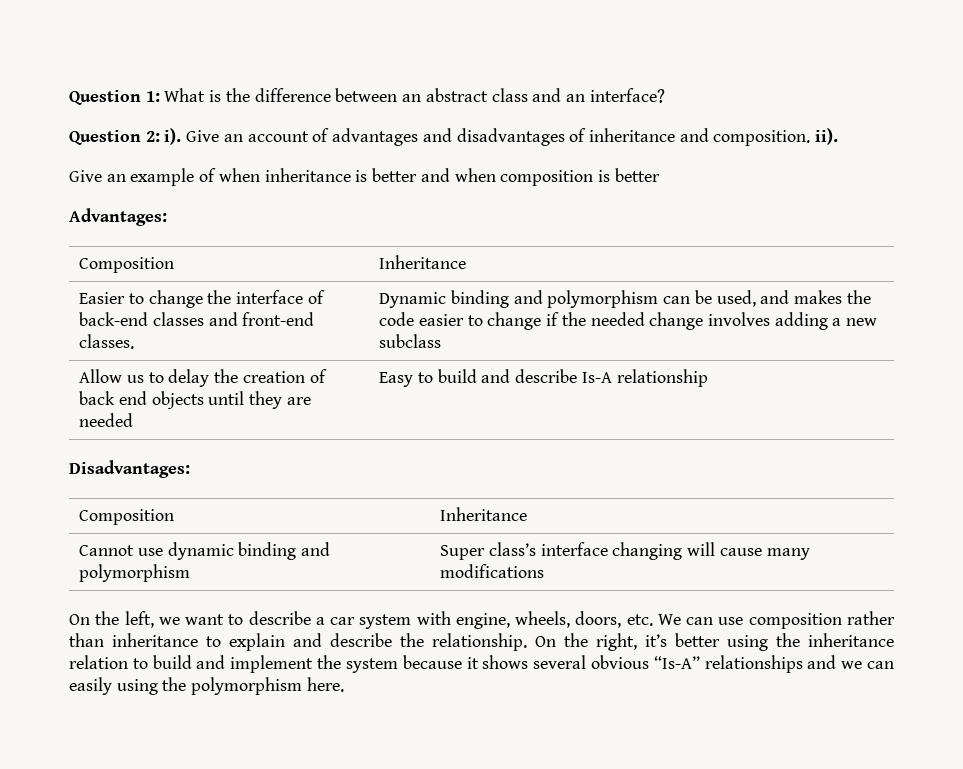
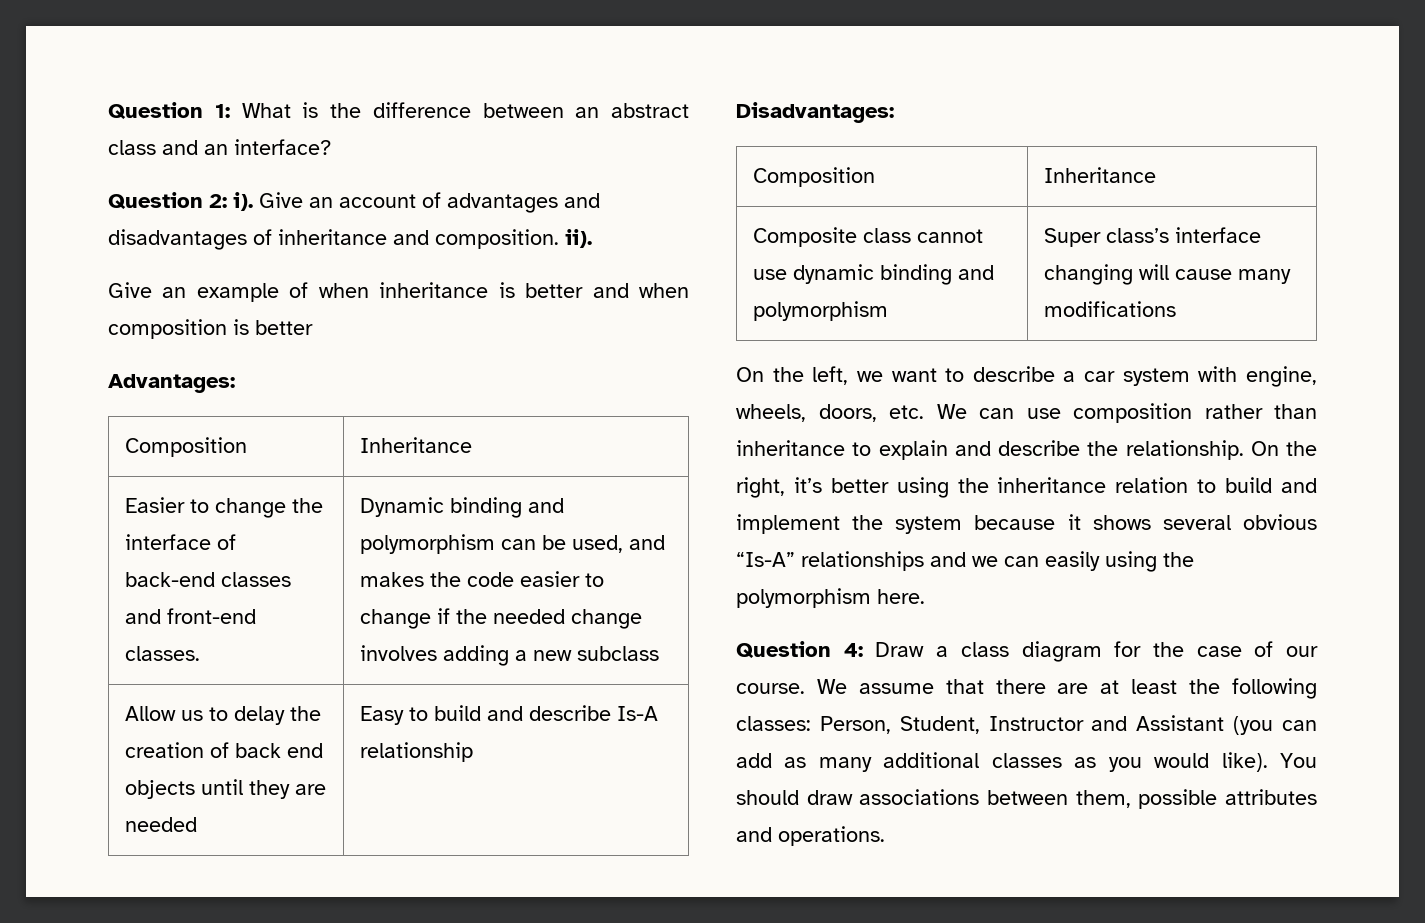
[79,545,135,556] Cannot -> [753,227,984,247] Composite class cannot
(344, 684) none -> [736,641,1318,662] [736,678,1317,699] [736,715,1317,735] [736,752,1317,772] [736,789,1317,809] [736,826,885,846] // Question 4: Draw a class diagram for the case of our course. We assume that there are at least the following classes: Person, Student, Instructor and Assistant (you can add as many additional classes as you would like). You should draw associations between them, possible attributes and operations.

